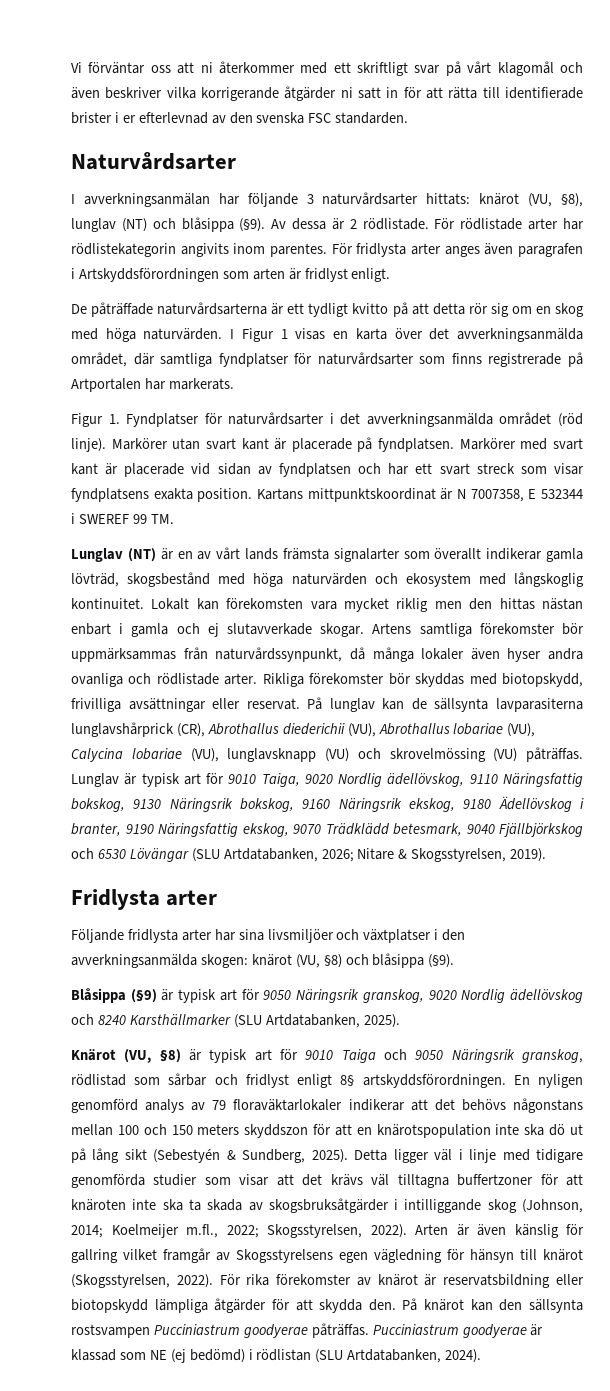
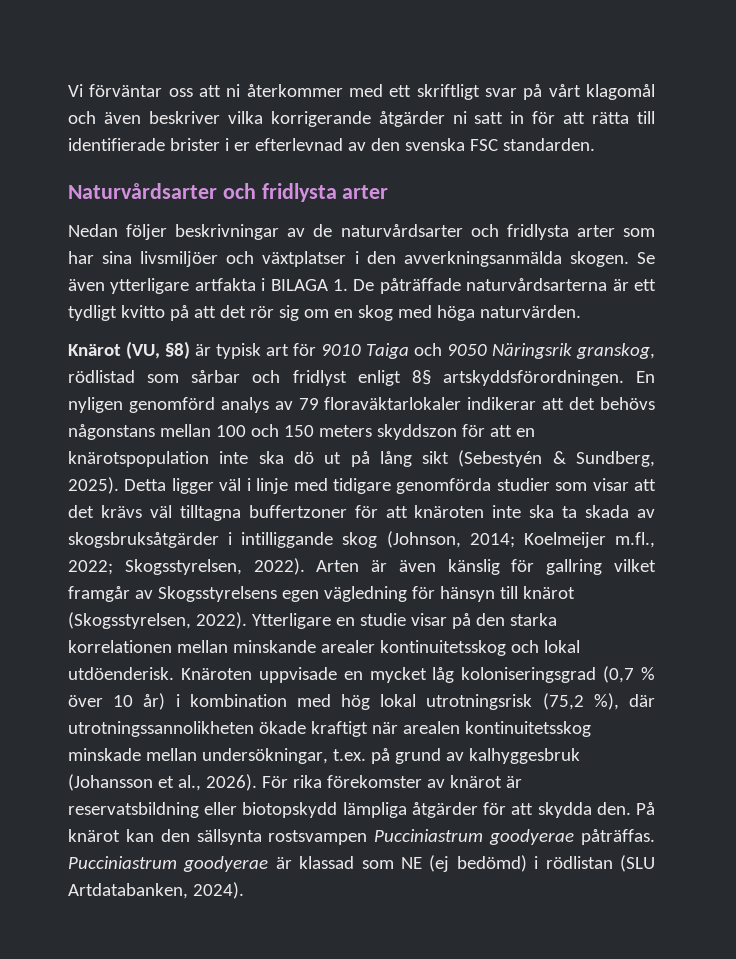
[71,192,584,207] [71,217,585,232] [71,243,584,257] [71,268,391,282] // I avverkningsanmälan har följande 3 naturvårdsarter hittats: knärot (VU, §8), lunglav (NT) och blåsippa (§9). Av dessa är 2 rödlistade. För rödlistade arter har rödlistekategorin angivits inom parentes. För fridlysta arter anges även paragrafen i Artskyddsförordningen som arten är fridlyst enligt. // -> [222,183,389,202] [68,224,655,240] [68,251,655,267] [68,278,348,294] och fridlysta arter // Nedan följer beskrivningar av de naturvårdsarter och fridlysta arter som har sina livsmiljöer och växtplatser i den avverkningsanmälda skogen. Se även ytterligare artfakta i BILAGA 1.
[432,303,465,315] detta -> [219,305,246,318] det
[230,328,583,342] [71,352,583,367] [71,378,234,392] [71,412,583,427] [71,437,583,452] [71,463,584,477] [71,488,583,502] [71,513,174,524] [71,547,583,562] [71,572,584,587] [71,598,583,612] [71,623,584,637] [71,647,583,662] [71,673,583,687] [71,697,583,712] [71,722,536,737] [71,747,583,762] [71,773,583,787] [71,796,584,812] [71,823,583,837] [71,848,547,862] [71,889,218,910] [71,929,466,943] [71,953,455,968] [71,988,583,1003] [71,1014,400,1028] I Figur 1 visas en karta över det avverkningsanmälda området, där samtliga fyndplatser för naturvårdsarter som finns registrerade på Artportalen har markerats. // Figur 1. Fyndplatser för naturvårdsarter i det avverkningsanmälda området (röd linje). Markörer utan svart kant är placerade på fyndplatsen. Markörer med svart kant är placerade vid sidan av fyndplatsen och har ett svart streck som visar fyndplatsens exakta position. Kartans mittpunktskoordinat är N 7007358, E 532344 i SWEREF 99 TM. // Lunglav (NT) är en av vårt lands främsta signalarter som överallt indikerar gamla lövträd, skogsbestånd med höga naturvärden och ekosystem med långskoglig kontinuitet. Lokalt kan förekomsten vara mycket riklig men den hittas nästan enbart i gamla och ej slutavverkade skogar. Artens samtliga förekomster bör uppmärksammas från naturvårdssynpunkt, då många lokaler även hyser andra ovanliga och rödlistade arter. Rikliga förekomster bör skyddas med biotopskydd, frivilliga avsättningar eller reservat. På lunglav kan de sällsynta lavparasiterna lunglavshårprick (CR), Abrothallus diederichii (VU), Abrothallus lobariae (VU), Calycina lobariae (VU), lunglavsknapp (VU) och skrovelmössing (VU) påträffas. Lunglav är typisk art för 9010 Taiga, 9020 Nordlig ädellövskog, 9110 Näringsfattig bokskog, 9130 Näringsrik bokskog, 9160 Näringsrik ekskog, 9180 Ädellövskog i branter, 9190 Näringsfattig ekskog, 9070 Trädklädd betesmark, 9040 Fjällbjörkskog och 6530 Lövängar (SLU Artdatabanken, 2026; Nitare & Skogsstyrelsen, 2019). // Fridlysta arter // Följande fridlysta arter har sina livsmiljöer och växtplatser i den avverkningsanmälda skogen: knärot (VU, §8) och blåsippa (§9). // Blåsippa (§9) är typisk art för 9050 Näringsrik granskog, 9020 Nordlig ädellövskog och 8240 Karsthällmarker (SLU Artdatabanken, 2025). -> (581, 311) none
(213, 1281) none -> [251,613,557,629] [68,640,580,656] [68,666,655,683] [68,693,655,710] [68,721,591,737] [68,748,580,764] [68,774,257,791] Ytterligare en studie visar på den starka korrelationen mellan minskande arealer kontinuitetsskog och lokal utdöenderisk. Knäroten uppvisade en mycket låg koloniseringsgrad (0,7 % över 10 år) i kombination med hög lokal utrotningsrisk (75,2 %), där utrotningssannolikheten ökade kraftigt när arealen kontinuitetsskog minskade mellan undersökningar, t.ex. på grund av kalhyggesbruk (Johansson et al., 2026).

